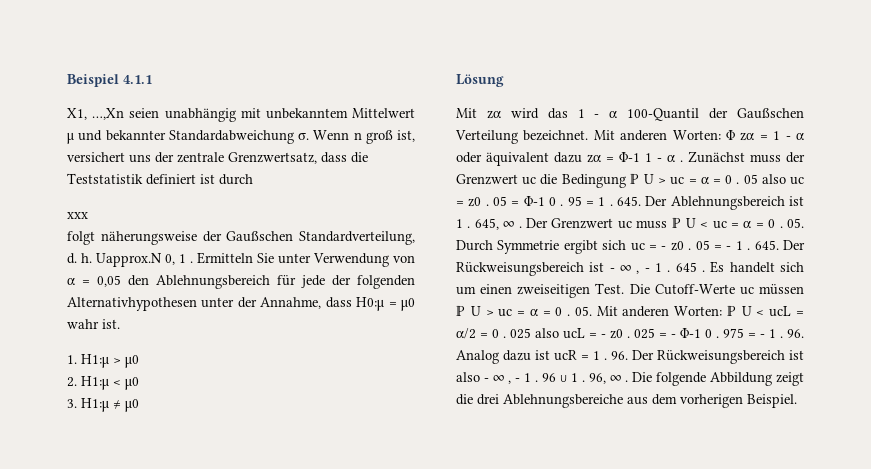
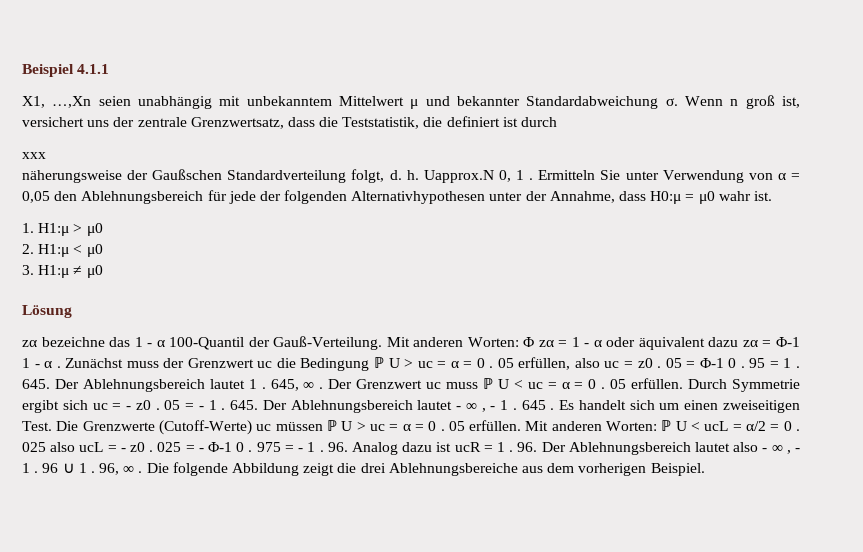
[67,173,143,184] Teststatistik -> [342,117,443,129] Teststatistik, die
[67,231,95,245] folgt -> (46, 155) none
[299,231,415,245] Standardverteilung, -> [227,169,385,183] Standardverteilung folgt,
[456,108,539,119] Mit zα wird -> [22,337,105,347] zα bezeichne
[737,108,804,119] [455,130,589,144] Gaußschen Verteilung bezeichnet. -> [273,336,383,350] Gauß-Verteilung.
(758, 179) none -> [518,357,571,370] erfüllen,
[789,196,804,206] ist -> [209,379,245,389] lautet
[787,218,805,228] 05. -> [610,378,684,389] 05 erfüllen.
[456,262,605,276] Rückweisungsbereich ist -> [290,400,453,413] Ablehnungsbereich lautet
[654,284,735,295] Cutoff-Werte -> [82,420,252,435] Grenzwerte (Cutoff-Werte)
[574,306,592,316] 05. -> [448,420,522,431] 05 erfüllen.
[657,350,804,364] Rückweisungsbereich ist -> [568,442,730,455] Ablehnungsbereich lautet

